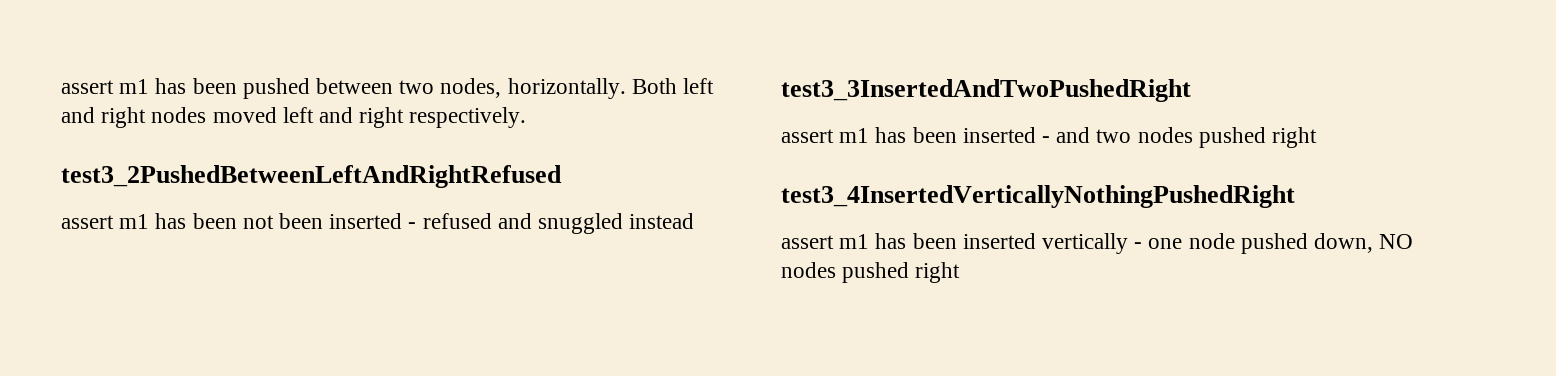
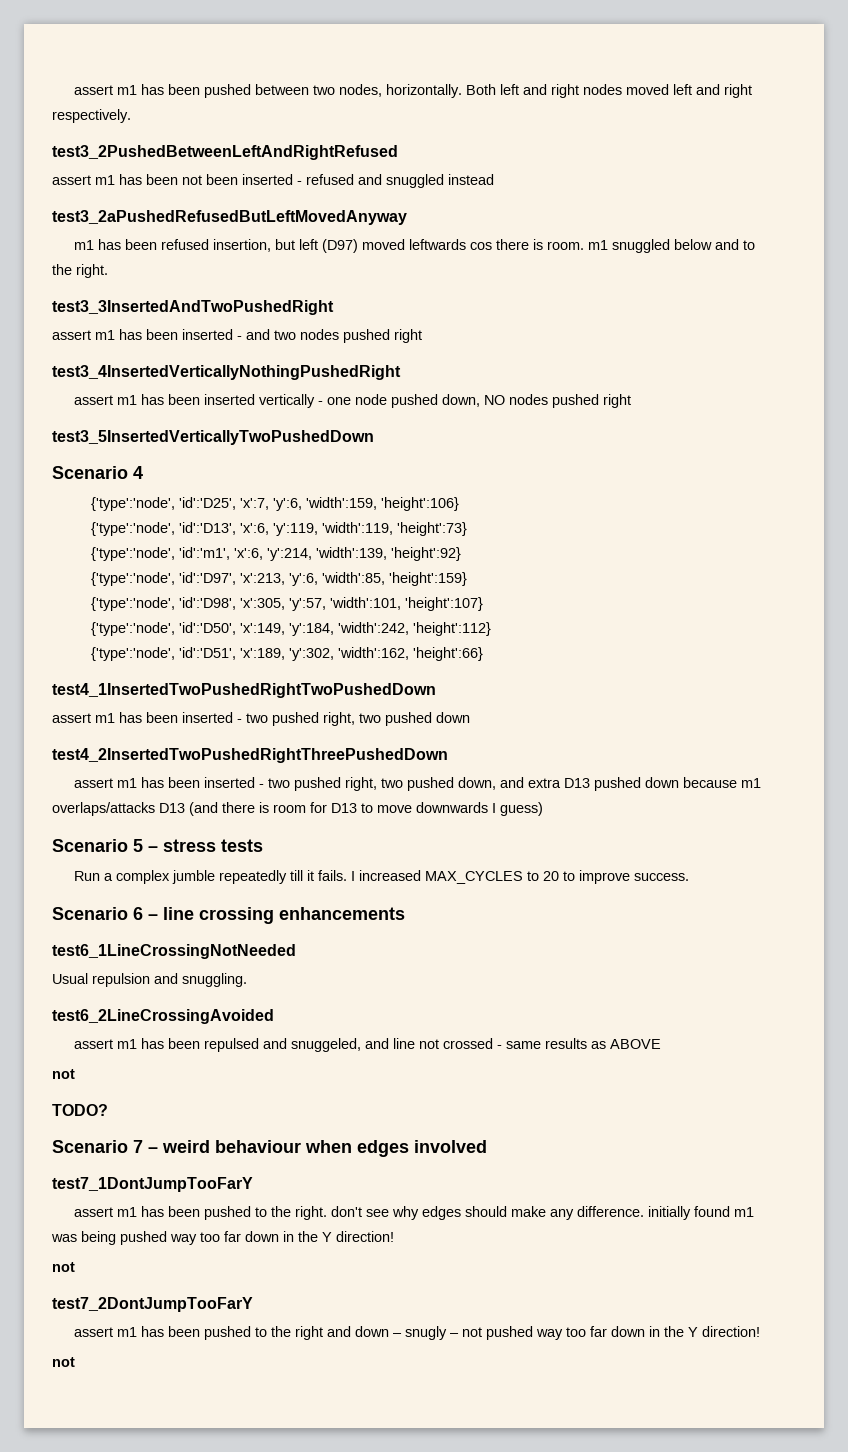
(695, 221) none -> [52,210,407,225] [73,239,755,253] [52,264,108,278] // test3_2aPushedRefusedButLeftMovedAnyway // m1 has been refused insertion, but left (D97) moved leftwards cos there is room. m1 snuggled below and to the right.
(961, 272) none -> [52,430,374,445] [52,466,143,479] [90,497,459,511] [90,522,467,536] [90,547,461,561] [90,572,467,586] [90,597,483,611] [90,622,491,636] [90,647,483,661] [52,683,436,698] [52,712,470,726] [52,748,448,763] [73,777,761,791] [52,802,543,816] [52,839,263,852] [73,870,689,884] [52,907,405,924] [52,944,296,959] [52,973,247,987] [52,1009,274,1024] [73,1038,661,1052] [52,1069,75,1079] [52,1104,108,1116] [52,1140,487,1157] [52,1177,253,1192] [73,1206,754,1220] [51,1231,394,1245] [52,1262,75,1272] [52,1297,253,1312] [73,1326,760,1340] [52,1357,75,1367] // test3_5InsertedVerticallyTwoPushedDown // Scenario 4 // {'type':'node', 'id':'D25', 'x':7, 'y':6, 'width':159, 'height':106} // {'type':'node', 'id':'D13', 'x':6, 'y':119, 'width':119, 'height':73} // {'type':'node', 'id':'m1', 'x':6, 'y':214, 'width':139, 'height':92} // {'type':'node', 'id':'D97', 'x':213, 'y':6, 'width':85, 'height':159} // {'type':'node', 'id':'D98', 'x':305, 'y':57, 'width':101, 'height':107} // {'type':'node', 'id':'D50', 'x':149, 'y':184, 'width':242, 'height':112} // {'type':'node', 'id':'D51', 'x':189, 'y':302, 'width':162, 'height':66} // test4_1InsertedTwoPushedRightTwoPushedDown // assert m1 has been inserted - two pushed right, two pushed down // test4_2InsertedTwoPushedRightThreePushedDown // assert m1 has been inserted - two pushed right, two pushed down, and extra D13 pushed down because m1 overlaps/attacks D13 (and there is room for D13 to move downwards I guess) // Scenario 5 – stress tests // Run a complex jumble repeatedly till it fails. I increased MAX_CYCLES to 20 to improve success. // Scenario 6 – line crossing enhancements // test6_1LineCrossingNotNeeded // Usual repulsion and snuggling. // test6_2LineCrossingAvoided // assert m1 has been repulsed and snuggeled, and line not crossed - same results as ABOVE // not // TODO? // Scenario 7 – weird behaviour when edges involved // test7_1DontJumpTooFarY // assert m1 has been pushed to the right. don't see why edges should make any difference. initially found m1 was being pushed way too far down in the Y direction! // not // test7_2DontJumpTooFarY // assert m1 has been pushed to the right and down – snugly – not pushed way too far down in the Y direction! // not

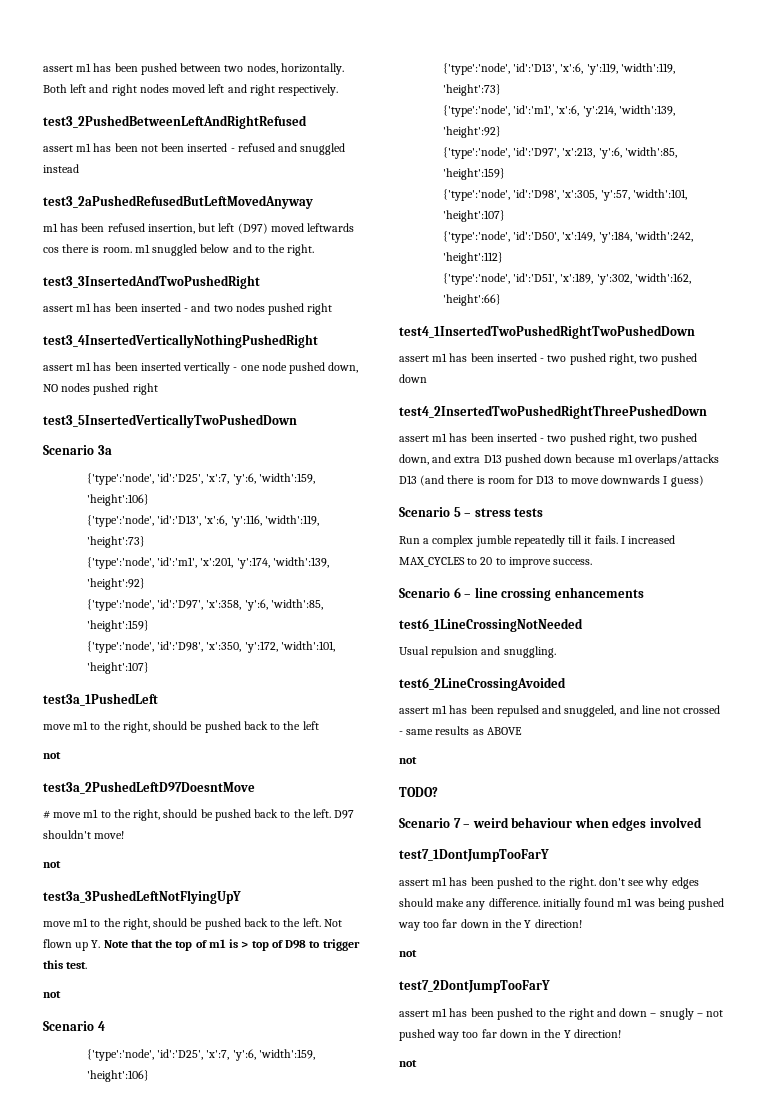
(374, 437) none -> [43,445,112,455] [86,473,315,485] [86,494,149,506] [86,515,319,527] [86,536,145,548] [86,557,329,569] [86,578,145,590] [86,599,323,611] [86,620,149,632] [86,641,335,653] [86,662,149,674] [43,693,158,706] [43,721,319,733] [43,752,61,759] [43,781,255,794] [43,809,355,821] [43,830,125,839] [43,861,61,868] [43,890,241,904] [43,918,342,930] [43,939,360,951] [43,960,88,969] [43,991,61,998] // Scenario 3a // {'type':'node', 'id':'D25', 'x':7, 'y':6, 'width':159, 'height':106} // {'type':'node', 'id':'D13', 'x':6, 'y':116, 'width':119, 'height':73} // {'type':'node', 'id':'m1', 'x':201, 'y':174, 'width':139, 'height':92} // {'type':'node', 'id':'D97', 'x':358, 'y':6, 'width':85, 'height':159} // {'type':'node', 'id':'D98', 'x':350, 'y':172, 'width':101, 'height':107} // test3a_1PushedLeft // move m1 to the right, should be pushed back to the left // not // test3a_2PushedLeftD97DoesntMove // # move m1 to the right, should be pushed back to the left. D97 shouldn't move! // not // test3a_3PushedLeftNotFlyingUpY // move m1 to the right, should be pushed back to the left. Not flown up Y. Note that the top of m1 is > top of D98 to trigger this test. // not

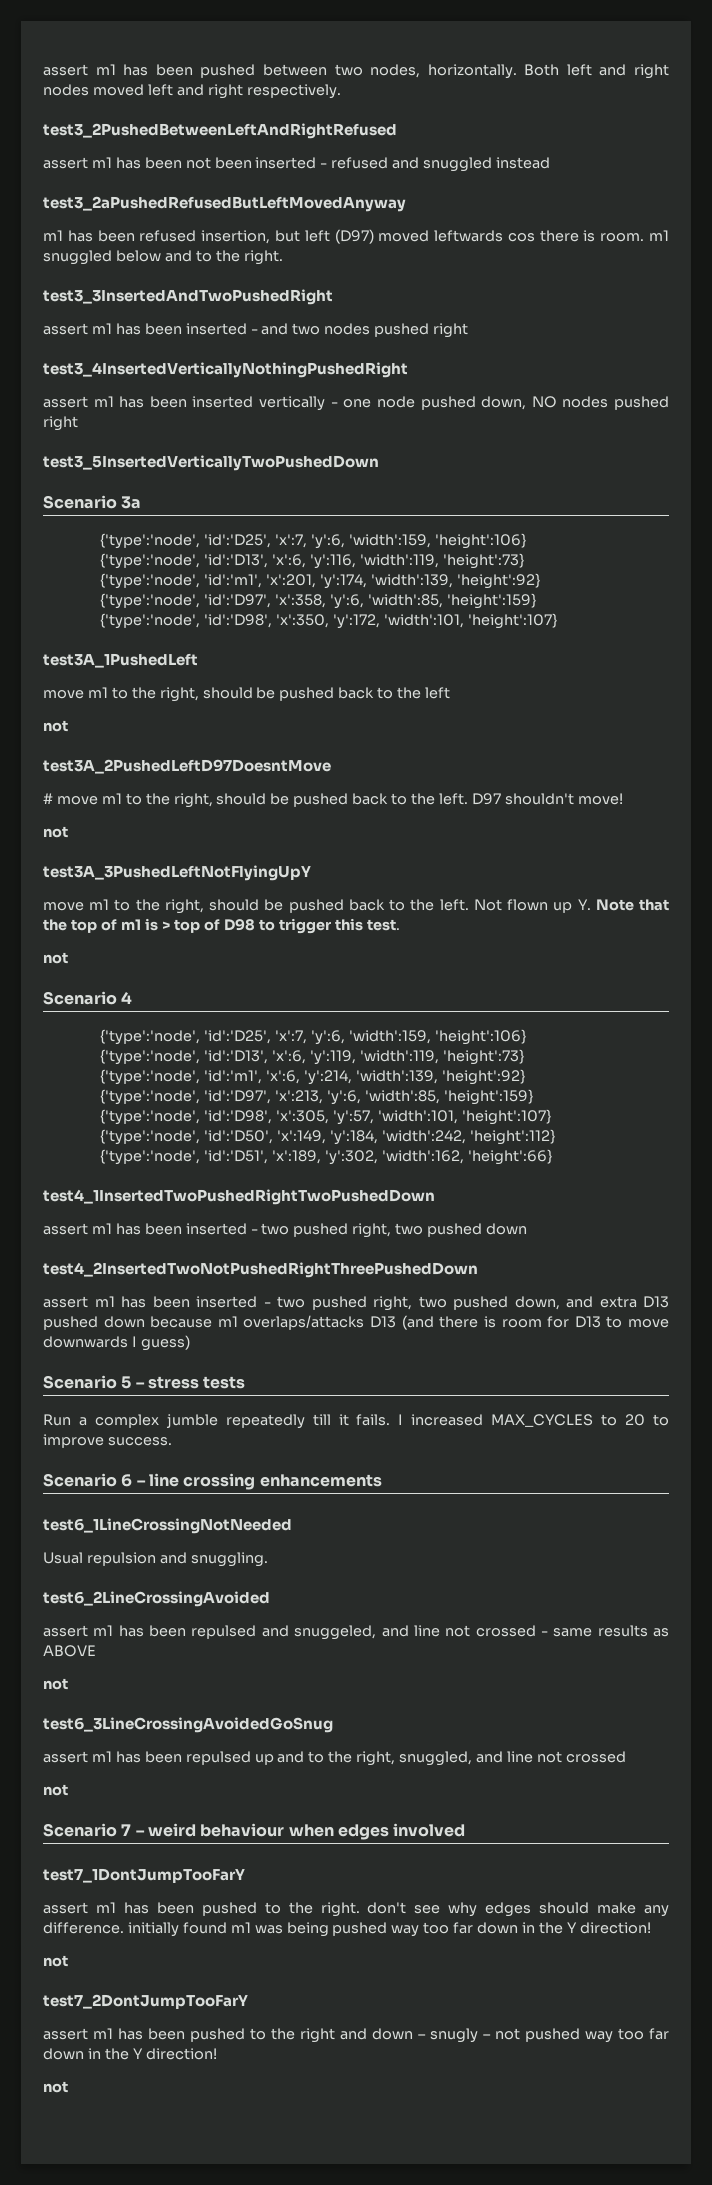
[43,693,158,706] test3a_1PushedLeft -> [43,653,198,668] test3A_1PushedLeft
[43,781,255,794] test3a_2PushedLeftD97DoesntMove -> [43,759,331,774] test3A_2PushedLeftD97DoesntMove
[43,890,241,904] test3a_3PushedLeftNotFlyingUpY -> [43,865,311,881] test3A_3PushedLeftNotFlyingUpY
[399,405,707,419] test4_2InsertedTwoPushedRightThreePushedDown -> [43,1262,478,1278] test4_2InsertedTwoNotPushedRightThreePushedDown
[399,787,438,797] TODO? -> [43,1717,333,1733] [43,1751,626,1766] [43,1784,68,1796] test6_3LineCrossingAvoidedGoSnug // assert m1 has been repulsed up and to the right, snuggled, and line not crossed // not

